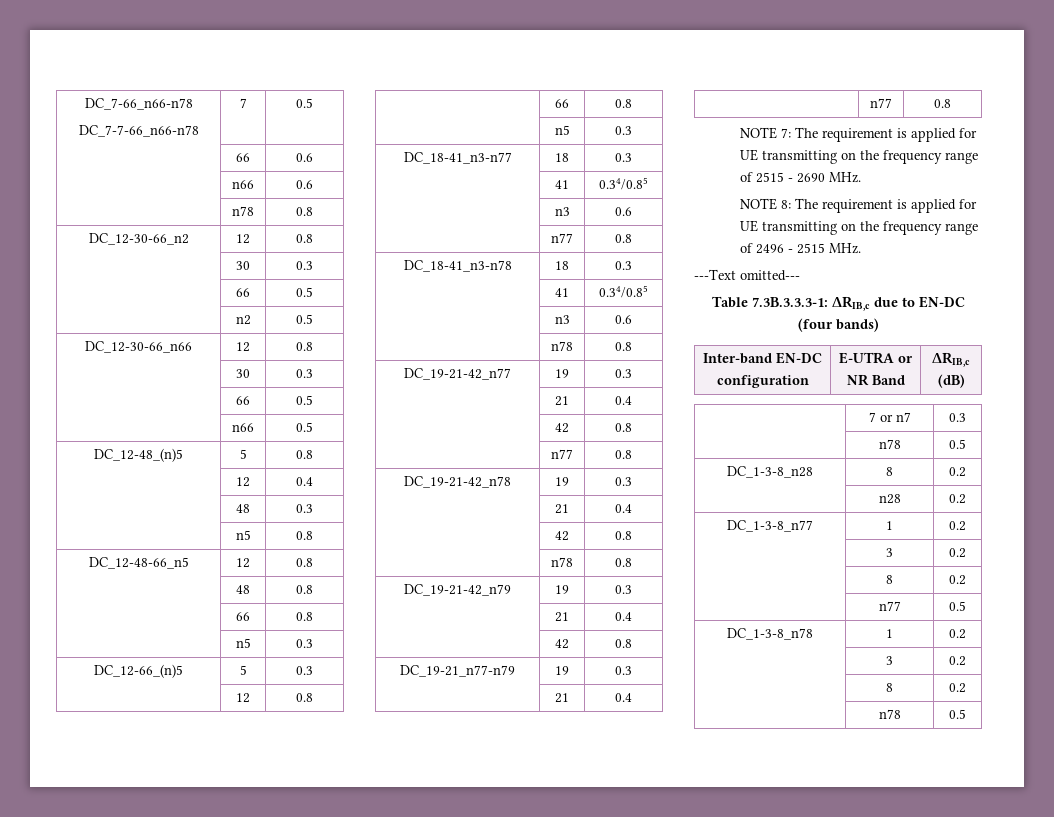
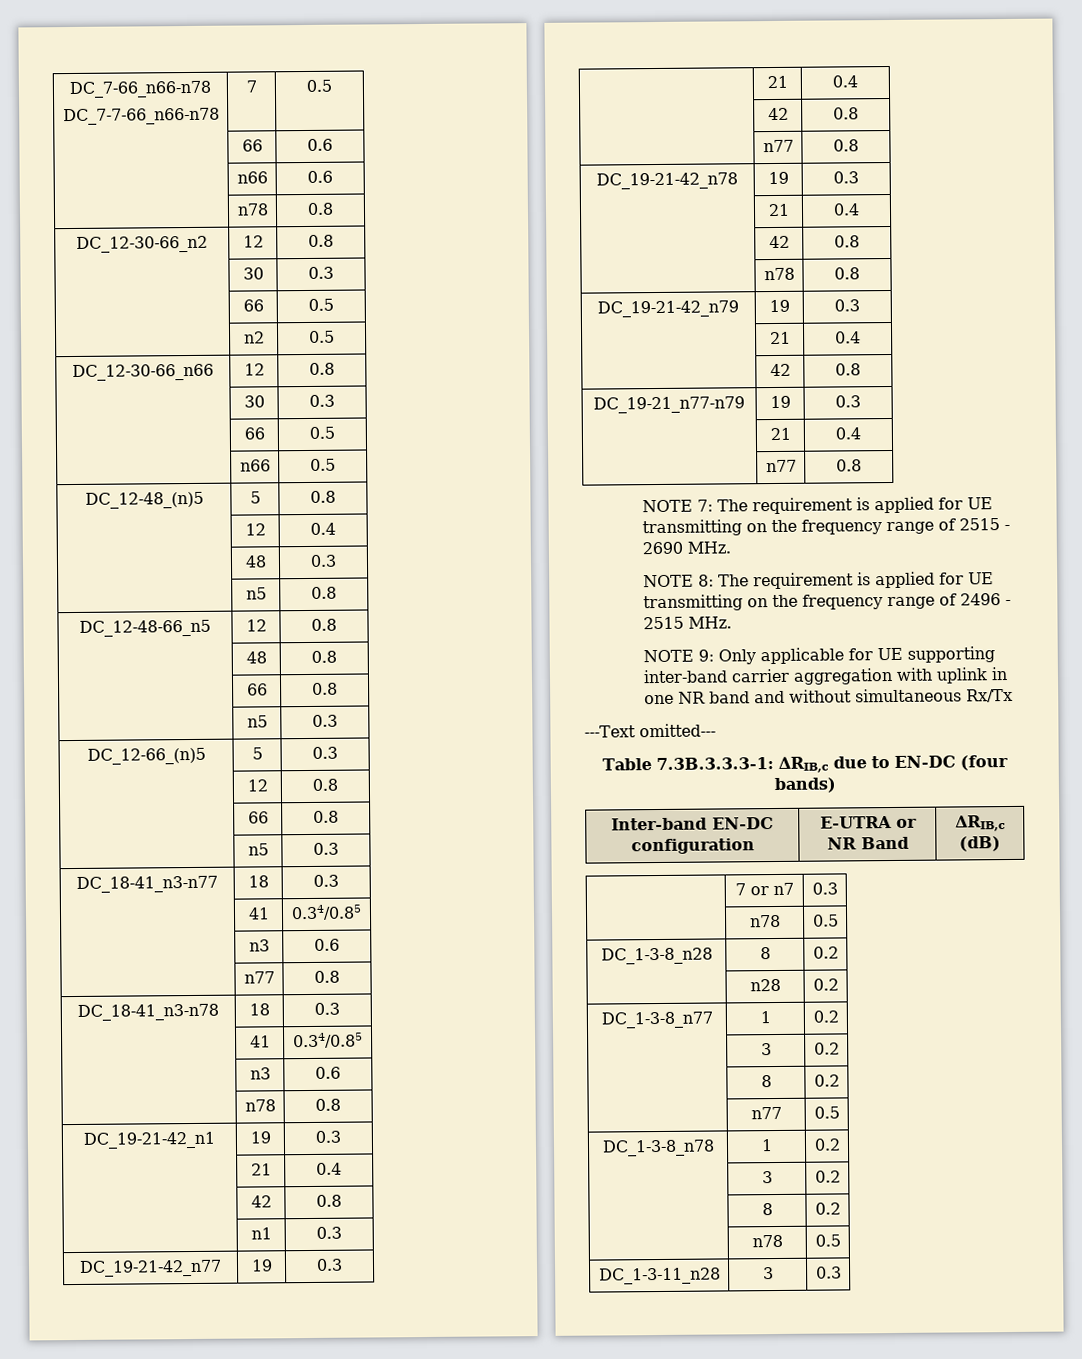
(632, 346) none -> [83,1131,215,1149] [249,1131,271,1144] [315,1130,341,1143] [250,1163,272,1176] [316,1162,342,1175] [250,1195,272,1208] [316,1194,342,1207] [250,1227,272,1240] [316,1226,342,1239] // DC_19-21-42_n1 | 19 | 0.3 // | 21 | 0.4 // | 42 | 0.8 // | n1 | 0.3
(862, 248) none -> [643,646,996,665] [643,667,1009,685] [644,688,1014,705] // NOTE 9: Only applicable for UE supporting inter-band carrier aggregation with uplink in one NR band and without simultaneous Rx/Tx
(966, 714) none -> [598,1267,721,1285] [762,1267,774,1280] [815,1266,842,1279] // DC_1-3-11_n28 | 3 | 0.3

